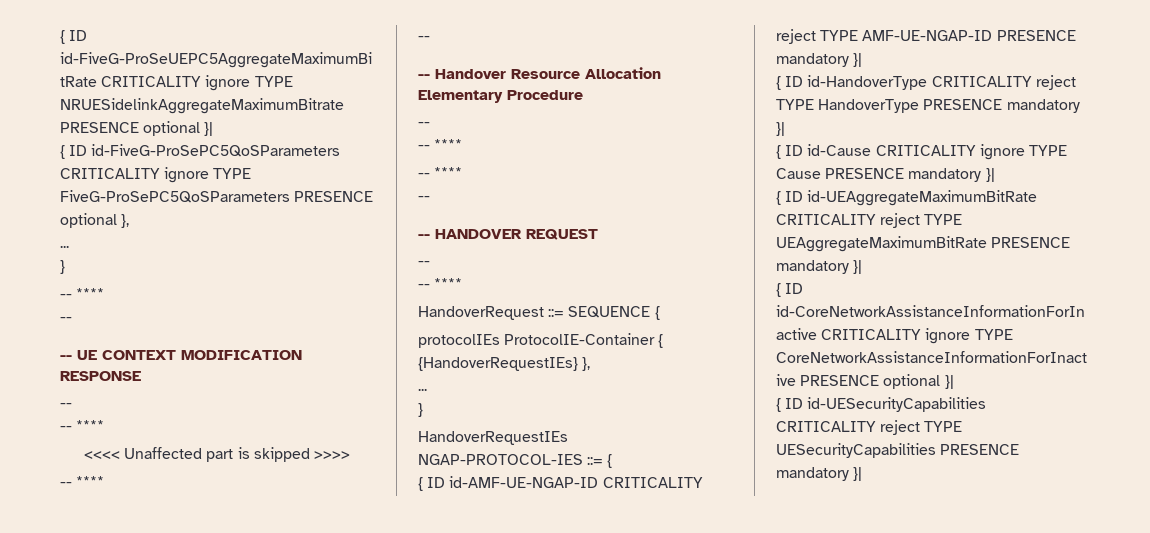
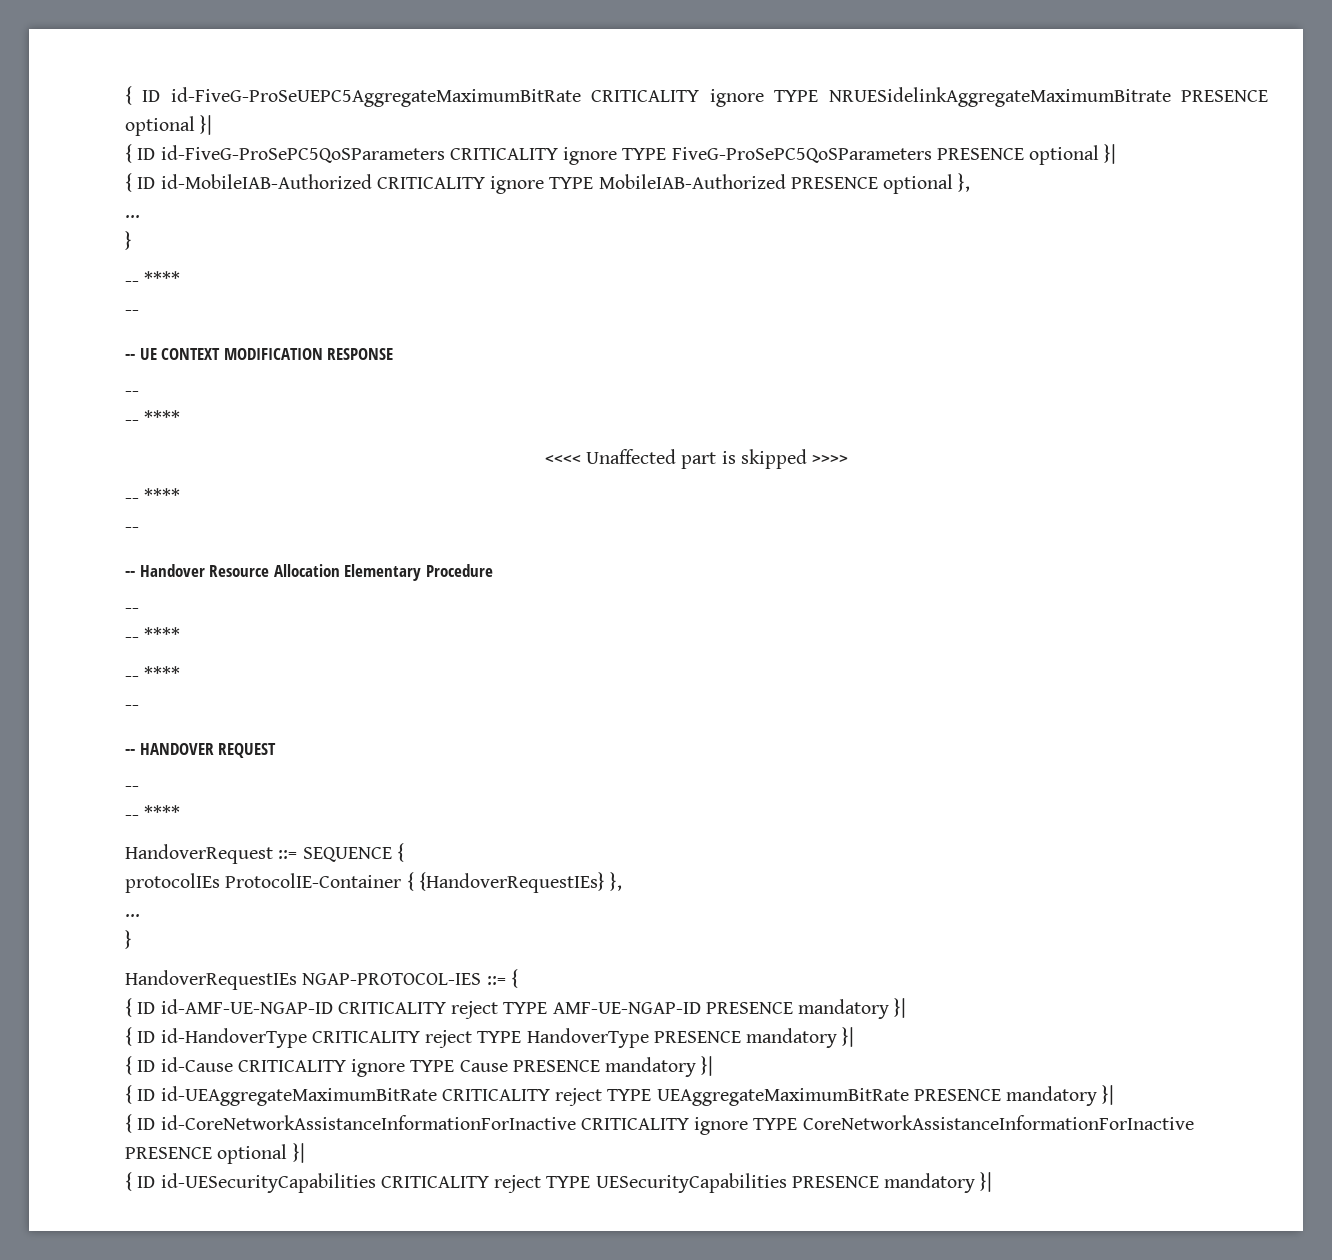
(117, 220) none -> [1104,144,1117,164] [125,173,954,194] }| // { ID id-MobileIAB-Authorized CRITICALITY ignore TYPE MobileIAB-Authorized PRESENCE optional

